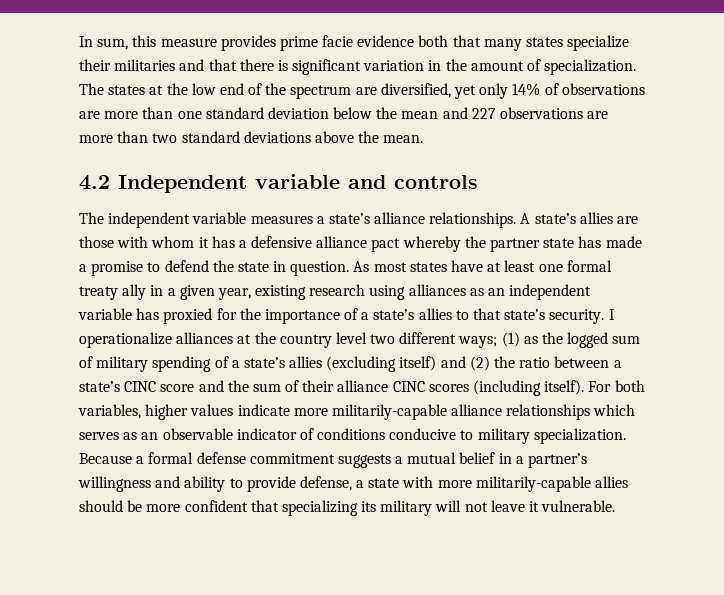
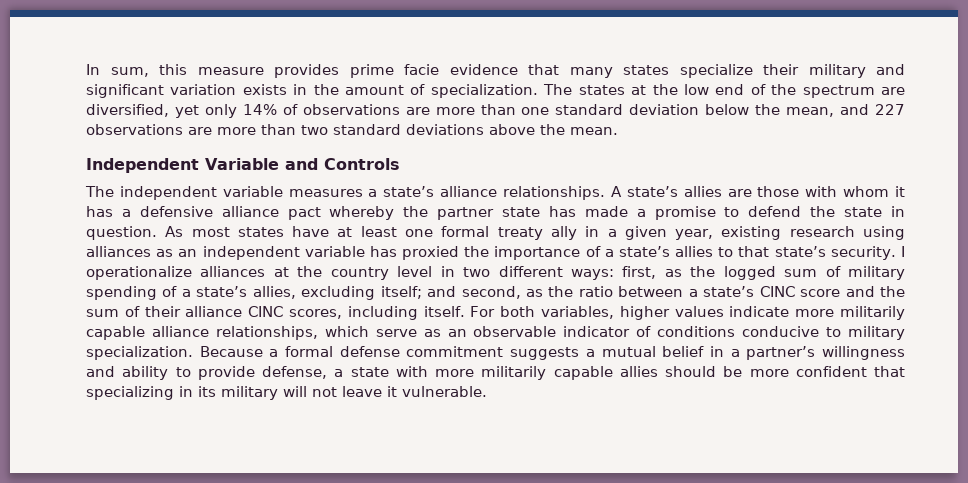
[418,35,449,47] both -> (518, 69) none
[114,59,288,71] militaries and that there is -> [808,64,905,78] military and
(425, 65) none -> [242,84,287,95] exists
[401,111,439,119] mean -> [786,107,835,117] mean,
[79,174,478,193] 4.2 Independent variable and controls -> [86,158,400,173] Independent Variable and Controls
[216,308,237,320] for -> (460, 253) none
(367, 338) none -> [440,266,455,277] in
[458,332,520,348] ways; (1) -> [570,266,657,280] ways: first,
[289,356,490,372] allies (excluding itself) and (2) -> [252,286,543,300] allies, excluding itself; and second, as
[428,380,585,396] scores (including itself). -> [289,306,465,320] scores, including itself.
[331,404,636,420] [79,432,119,440] militarily-capable alliance relationships which serves -> [840,306,906,320] [86,326,417,340] militarily capable alliance relationships, which serve
[475,476,591,492] militarily-capable -> [481,366,613,380] militarily capable
(358, 508) none -> [179,386,193,397] in

